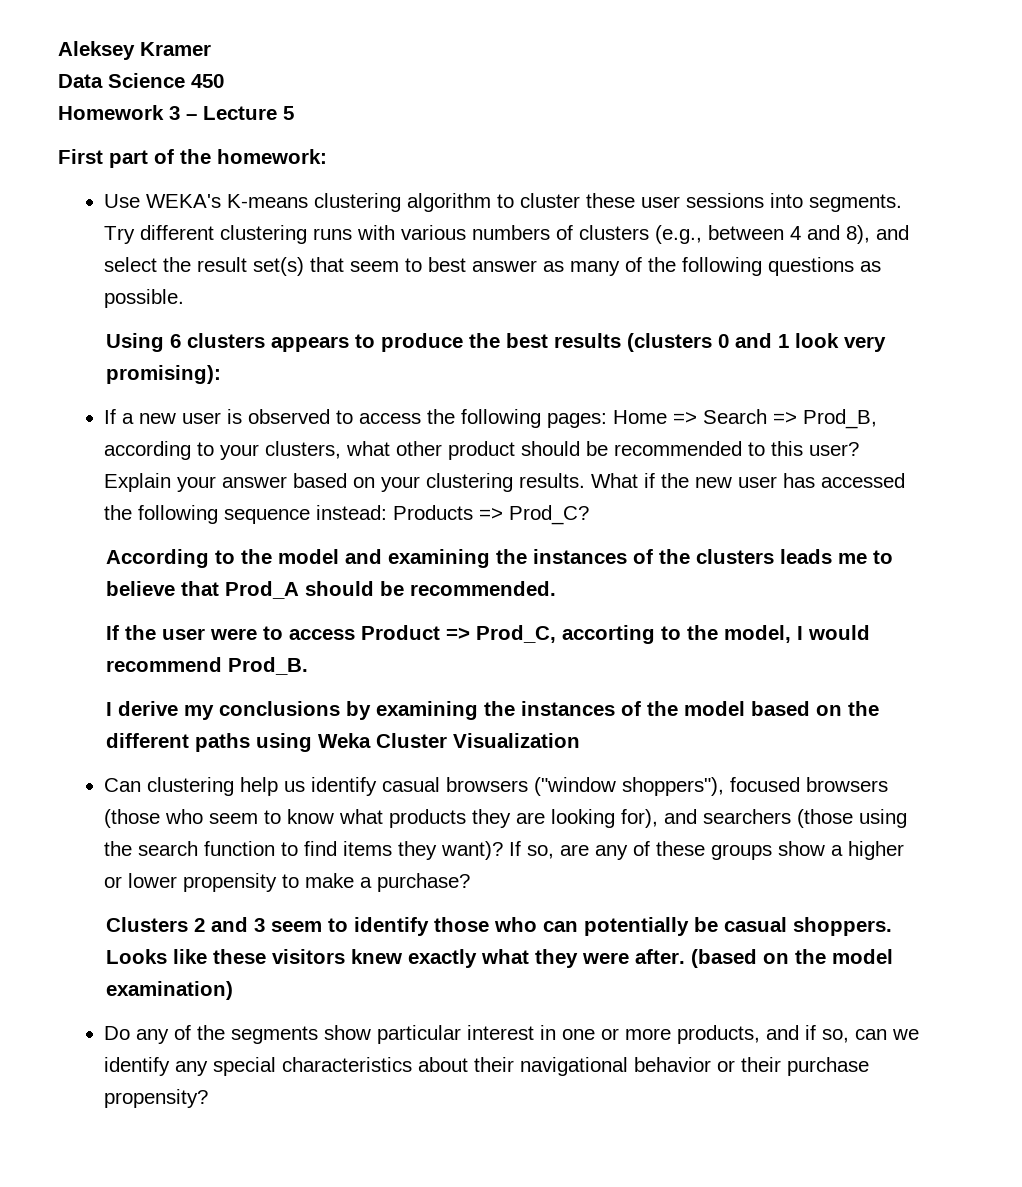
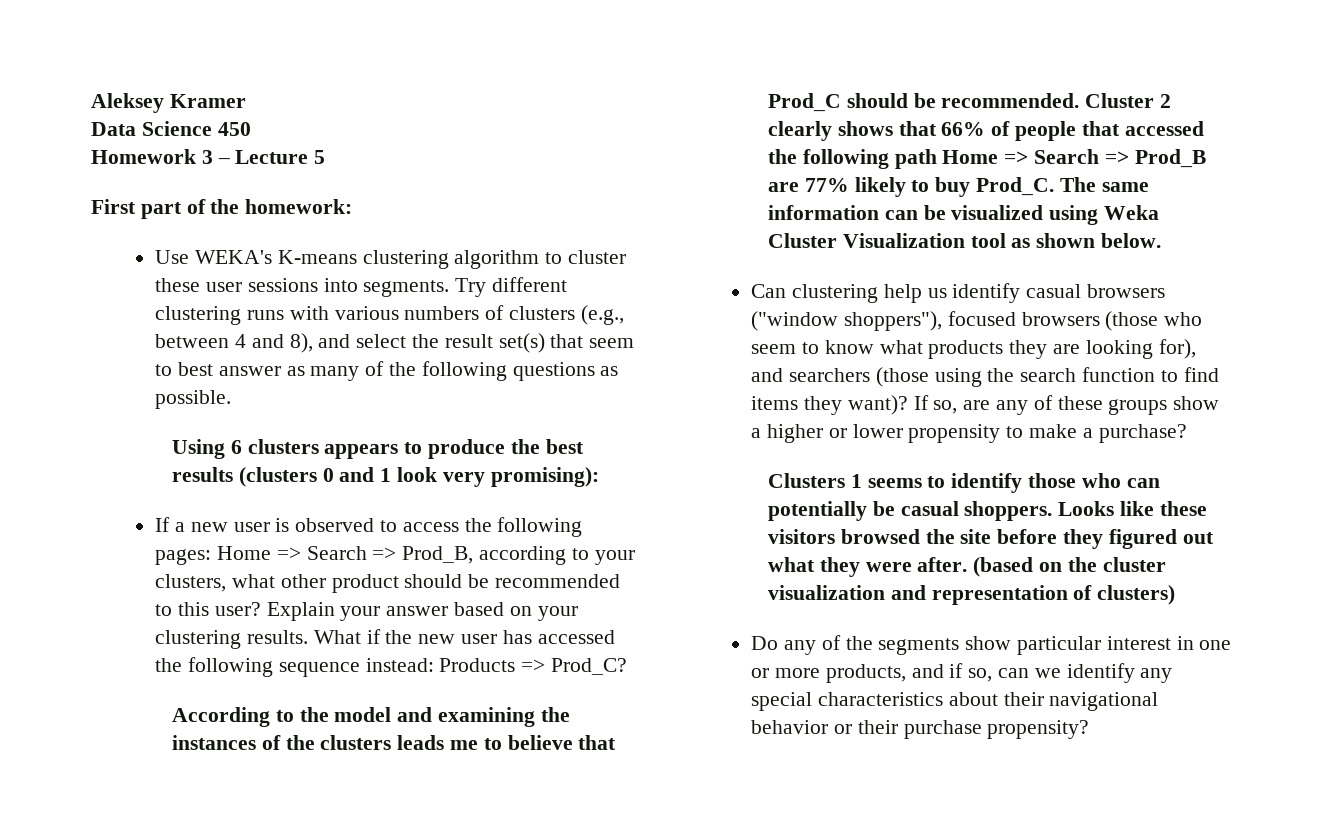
[224,581,299,599] Prod_A -> [768,93,842,112] Prod_C
[105,625,870,644] [105,657,308,675] [105,701,879,720] [105,733,250,752] // If the user were to access Product => Prod_C, accorting to the model, I would recommend Prod_B. // I derive my conclusions by examining the instances of the model based on the different paths -> [1085,93,1172,108] [768,121,1204,141] [768,149,1206,169] [768,177,1149,197] [768,205,1044,220] Cluster 2 clearly shows that 66% of people that accessed the following path Home => Search => Prod_B are 77% likely to buy Prod_C. The same information can be visualized
(580, 740) none -> [970,233,1162,248] tool as shown below.
[193,917,322,932] 2 and 3 seem -> [850,474,922,488] 1 seems
[350,949,477,968] knew exactly -> [840,529,1214,549] browsed the site before they figured out
[831,949,893,964] [105,981,233,1000] model examination) -> [1102,557,1166,572] [768,585,1176,605] cluster visualization and representation of clusters)

